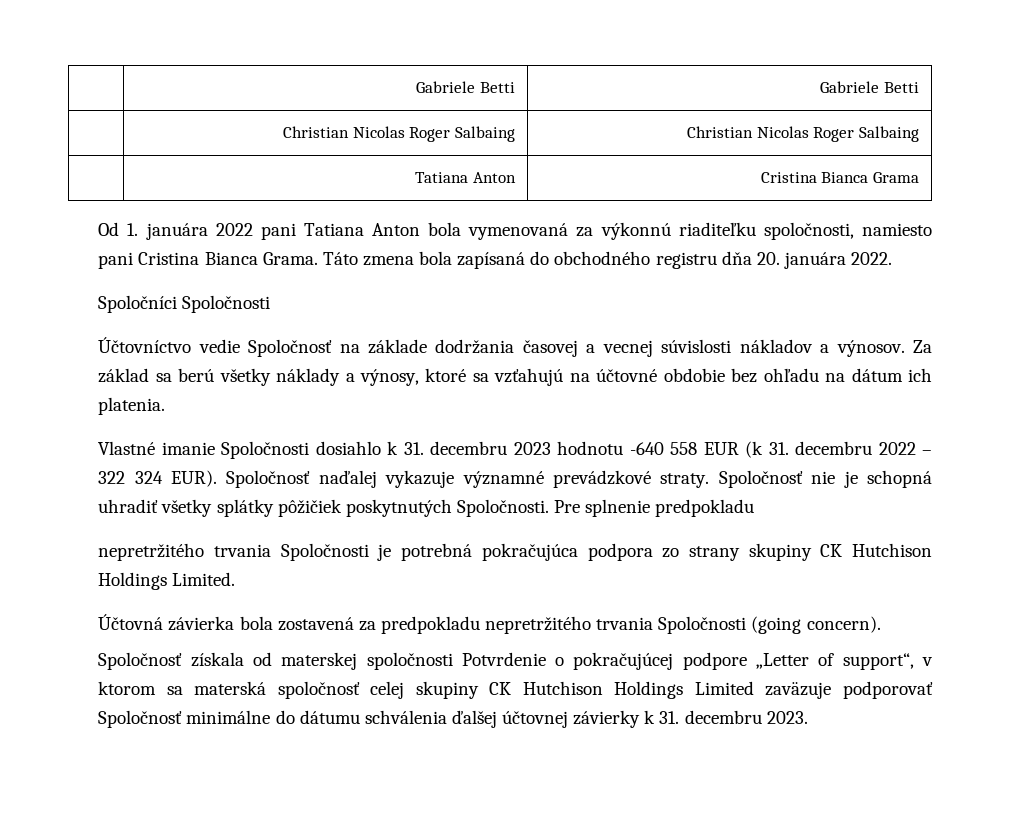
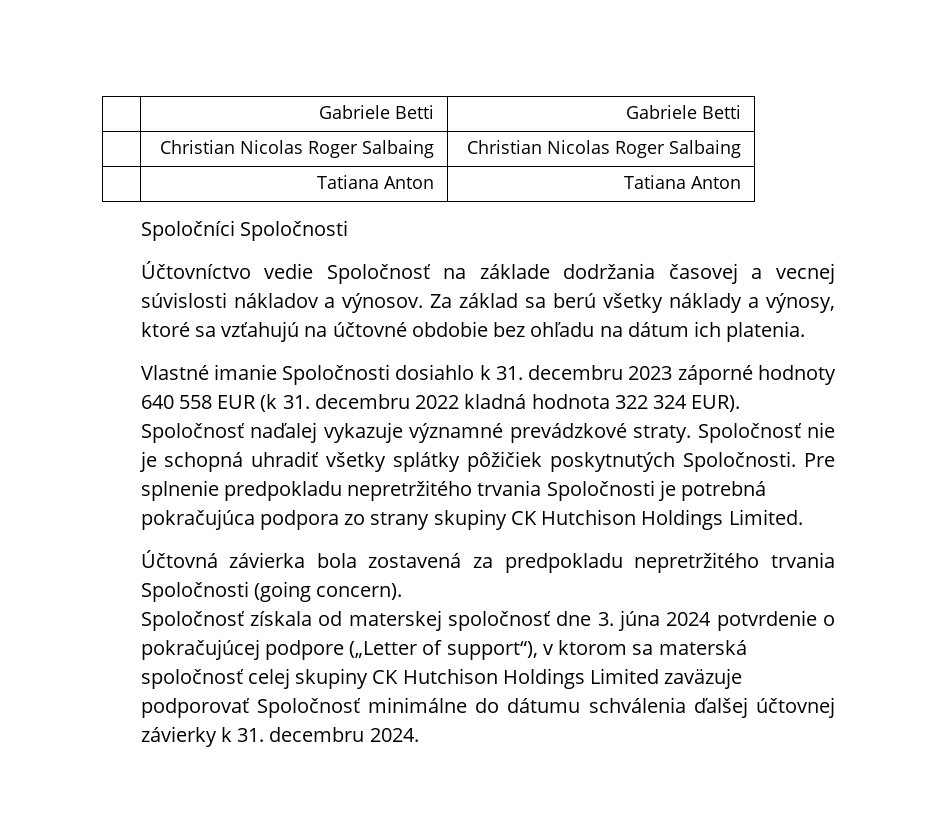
[760,172,919,183] [98,222,933,240] [98,251,893,269] Cristina Bianca Grama // Od 1. januára 2022 pani Tatiana Anton bola vymenovaná za výkonnú riaditeľku spoločnosti, namiesto pani Cristina Bianca Grama. Táto zmena bola zapísaná do obchodného registru dňa 20. januára 2022. -> [623,175,741,189] Tatiana Anton
[557,441,664,455] hodnotu -640 -> [677,365,836,385] [140,395,174,409] záporné hodnoty 640
[921,450,932,455] – -> [464,394,610,409] kladná hodnota
(755, 508) // -> (342, 491) none
[366,652,914,670] spoločnosti Potvrdenie o pokračujúcej podpore „Letter of support“, -> [447,610,835,631] [140,639,538,660] spoločnosť dne 3. júna 2024 potvrdenie o pokračujúcej podpore („Letter of support“),
[766,711,808,724] 2023. -> [369,728,419,742] 2024.

